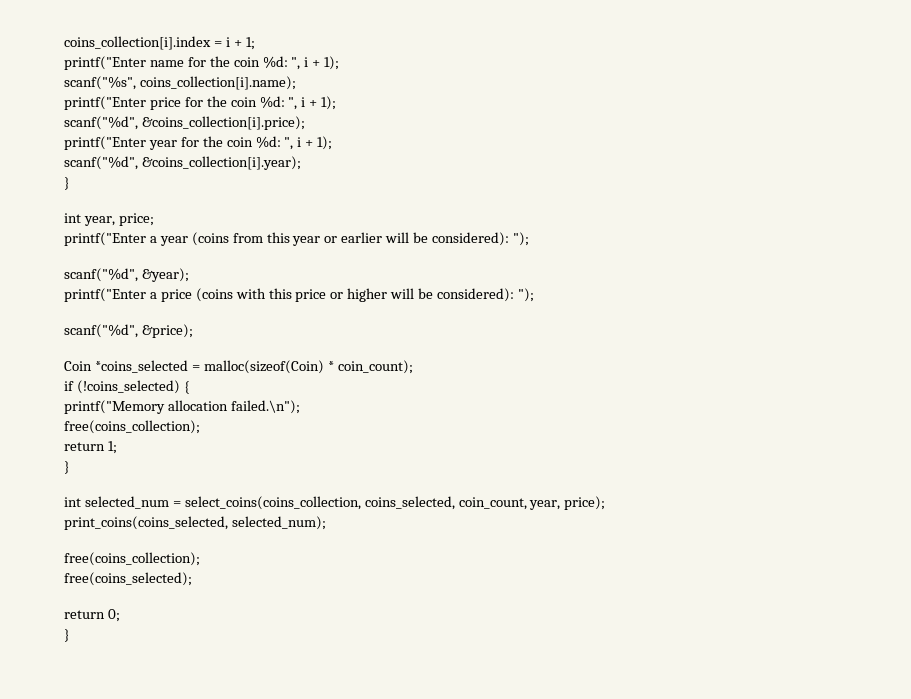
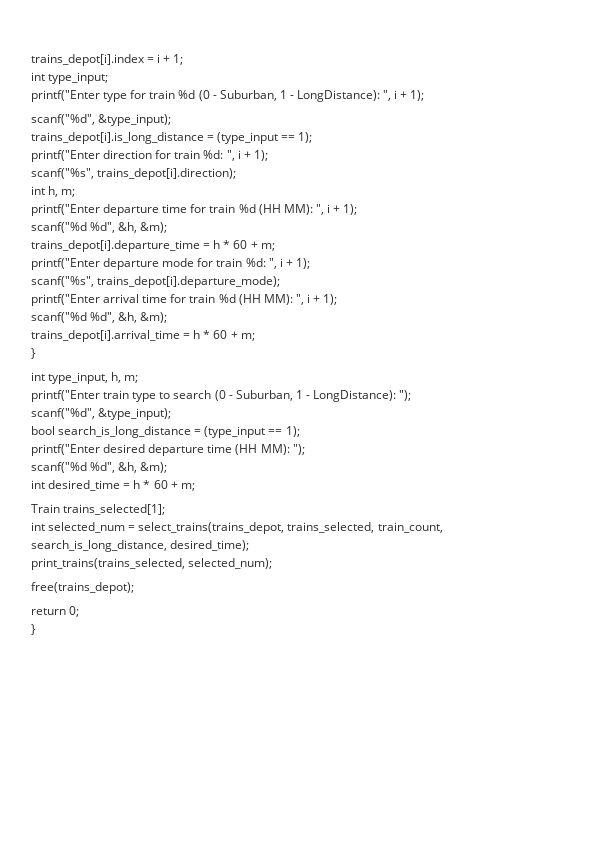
[64,36,211,50] coins_collection[i].index -> [31,54,145,66] trains_depot[i].index
[64,56,340,70] [64,76,296,90] [64,96,337,110] [64,116,305,130] [64,136,333,150] [64,156,301,170] [64,177,70,190] [64,213,154,226] [64,232,529,246] [64,268,189,282] [64,288,534,302] [64,324,193,338] [64,360,413,374] [64,380,190,394] [64,400,300,414] [64,420,200,434] [64,441,117,454] [64,461,70,474] [64,496,606,510] [64,516,228,530] // printf("Enter name for the coin %d: ", i + 1); // scanf("%s", coins_collection[i].name); // printf("Enter price for the coin %d: ", i + 1); // scanf("%d", &coins_collection[i].price); // printf("Enter year for the coin %d: ", i + 1); // scanf("%d", &coins_collection[i].year); // } // int year, price; // printf("Enter a year (coins from this year or earlier will be considered): "); // scanf("%d", &year); // printf("Enter a price (coins with this price or higher will be considered): "); // scanf("%d", &price); // Coin *coins_selected = malloc(sizeof(Coin) * coin_count); // if (!coins_selected) { // printf("Memory allocation failed.\n"); // free(coins_collection); // return 1; // } // int selected_num = select_coins(coins_collection, coins_selected, coin_count, year, price); // print_coins(coins_selected, -> [31,72,109,84] [31,90,425,102] [31,114,172,126] [31,132,313,144] [31,150,268,162] [31,168,237,180] [31,186,76,197] [31,204,358,216] [31,222,168,233] [31,240,275,252] [31,258,310,270] [31,276,281,288] [31,294,338,306] [31,312,168,323] [31,330,255,342] [31,348,36,359] [31,372,139,384] [31,390,412,402] [31,408,172,420] [31,426,300,438] [31,444,305,456] [31,462,168,473] [31,480,195,491] [31,504,166,515] [31,522,443,534] [31,540,250,552] [31,558,185,570] // int type_input; // printf("Enter type for train %d (0 - Suburban, 1 - LongDistance): ", i + 1); // scanf("%d", &type_input); // trains_depot[i].is_long_distance = (type_input == 1); // printf("Enter direction for train %d: ", i + 1); // scanf("%s", trains_depot[i].direction); // int h, m; // printf("Enter departure time for train %d (HH MM): ", i + 1); // scanf("%d %d", &h, &m); // trains_depot[i].departure_time = h * 60 + m; // printf("Enter departure mode for train %d: ", i + 1); // scanf("%s", trains_depot[i].departure_mode); // printf("Enter arrival time for train %d (HH MM): ", i + 1); // scanf("%d %d", &h, &m); // trains_depot[i].arrival_time = h * 60 + m; // } // int type_input, h, m; // printf("Enter train type to search (0 - Suburban, 1 - LongDistance): "); // scanf("%d", &type_input); // bool search_is_long_distance = (type_input == 1); // printf("Enter desired departure time (HH MM): "); // scanf("%d %d", &h, &m); // int desired_time = h * 60 + m; // Train trains_selected[1]; // int selected_num = select_trains(trains_depot, trains_selected, train_count, search_is_long_distance, desired_time); // print_trains(trains_selected,
[64,552,200,566] [64,572,192,586] free(coins_collection); // free(coins_selected); -> [31,582,134,594] free(trains_depot);

